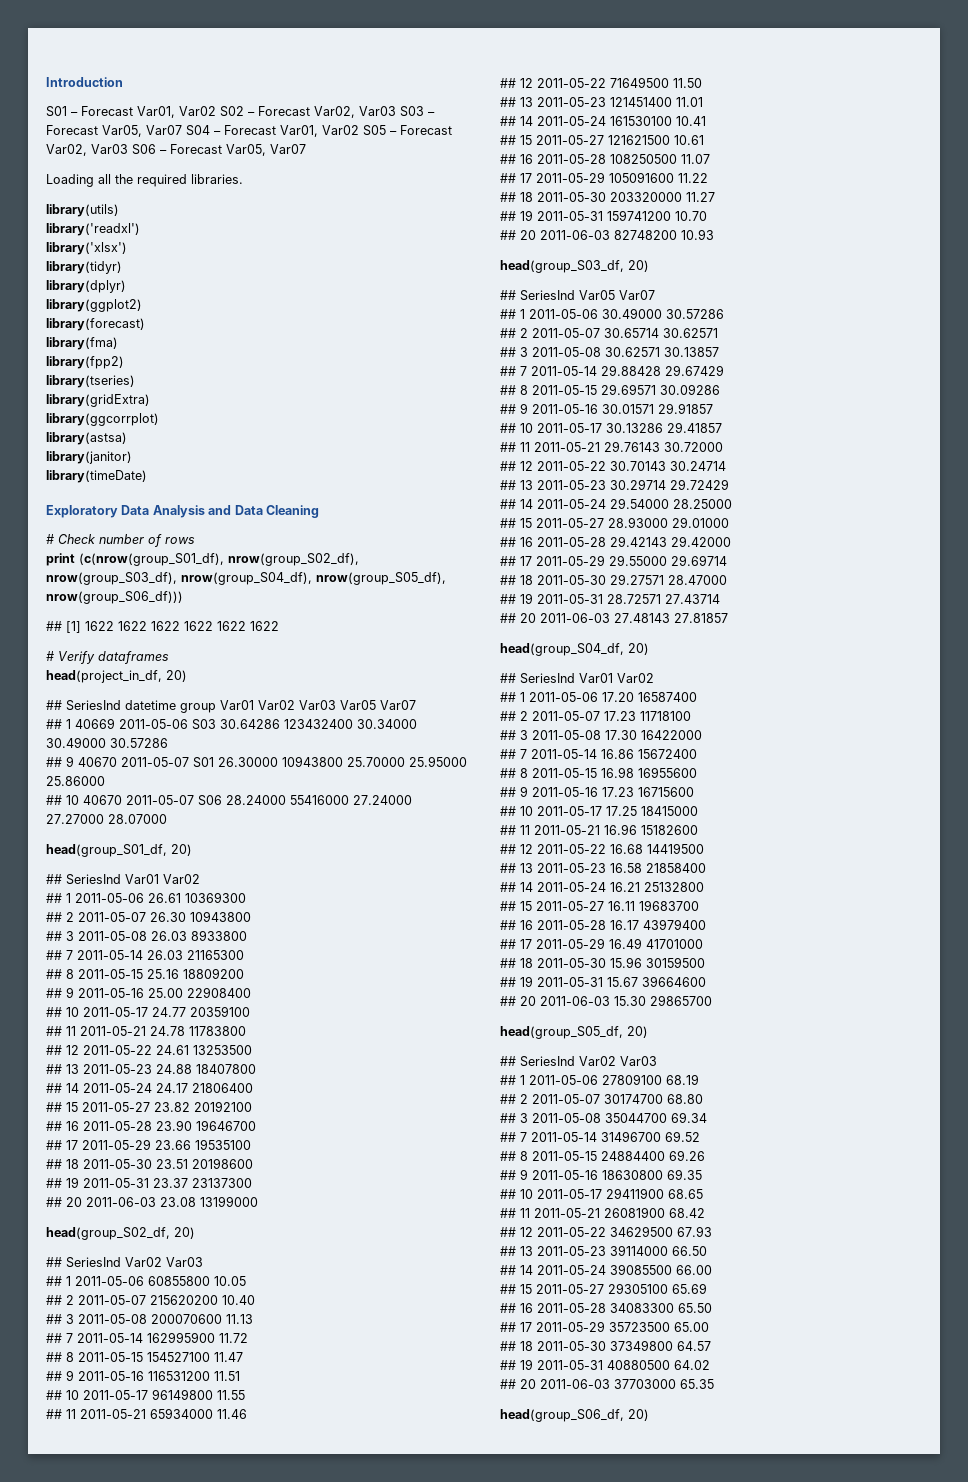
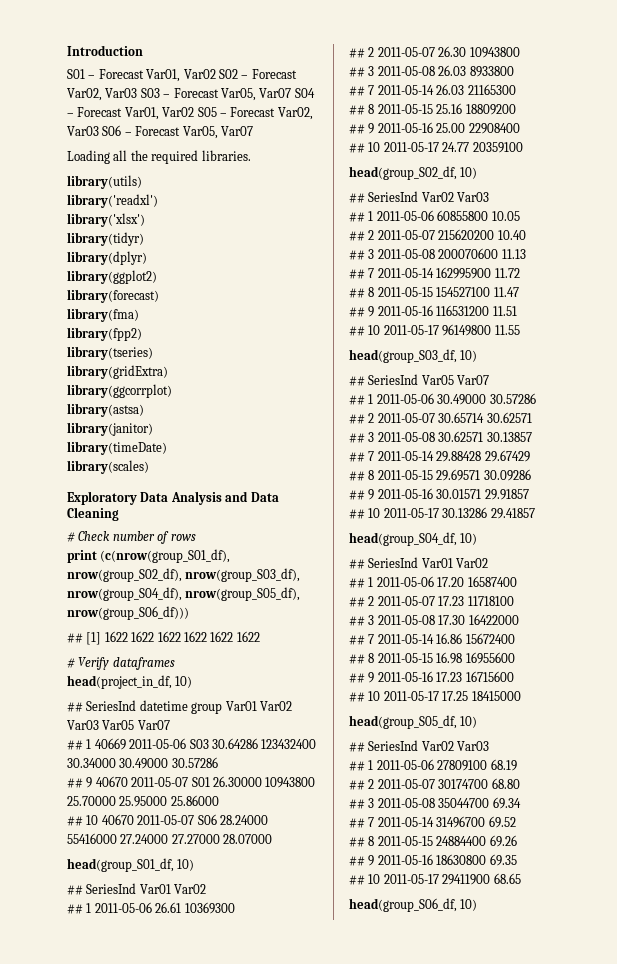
(147, 476) none -> [67,460,149,474] // library(scales)
[166,670,187,682] 20) -> [175,676,193,688] 10)
[171,844,192,856] 20) -> [177,859,195,871] 10)
[46,1026,246,1036] [46,1045,252,1055] [46,1064,256,1074] [46,1083,253,1093] [46,1101,252,1112] [46,1120,256,1131] [46,1139,251,1150] [46,1158,253,1169] [46,1177,252,1188] [46,1196,258,1207] // ## 11 2011-05-21 24.78 11783800 // ## 12 2011-05-22 24.61 13253500 // ## 13 2011-05-23 24.88 18407800 // ## 14 2011-05-24 24.17 21806400 // ## 15 2011-05-27 23.82 20192100 // ## 16 2011-05-28 23.90 19646700 // ## 17 2011-05-29 23.66 19535100 // ## 18 2011-05-30 23.51 20198600 // ## 19 2011-05-31 23.37 23137300 // ## 20 2011-06-03 23.08 13199000 -> (523, 147) none
[174,1227,195,1239] 20) -> [460,167,478,179] 10)
[46,1408,247,1419] [500,77,702,88] [500,97,703,107] [500,116,706,126] [500,135,704,145] [500,154,710,164] [500,172,708,183] [500,192,715,202] [500,210,707,221] [500,229,714,240] // ## 11 2011-05-21 65934000 11.46 // ## 12 2011-05-22 71649500 11.50 // ## 13 2011-05-23 121451400 11.01 // ## 14 2011-05-24 161530100 10.41 // ## 15 2011-05-27 121621500 10.61 // ## 16 2011-05-28 108250500 11.07 // ## 17 2011-05-29 105091600 11.22 // ## 18 2011-05-30 203320000 11.27 // ## 19 2011-05-31 159741200 10.70 // ## 20 2011-06-03 82748200 10.93 -> (520, 330) none
[628,260,649,272] 20) -> [460,350,478,362] 10)
[500,441,723,452] [500,461,726,471] [500,479,729,490] [500,498,732,509] [500,517,729,528] [500,536,731,547] [500,555,727,566] [500,574,727,585] [500,593,720,604] [500,613,728,623] // ## 11 2011-05-21 29.76143 30.72000 // ## 12 2011-05-22 30.70143 30.24714 // ## 13 2011-05-23 30.29714 29.72429 // ## 14 2011-05-24 29.54000 28.25000 // ## 15 2011-05-27 28.93000 29.01000 // ## 16 2011-05-28 29.42143 29.42000 // ## 17 2011-05-29 29.55000 29.69714 // ## 18 2011-05-30 29.27571 28.47000 // ## 19 2011-05-31 28.72571 27.43714 // ## 20 2011-06-03 27.48143 27.81857 -> (535, 513) none
[628,643,649,655] 20) -> [460,533,478,545] 10)
[500,824,698,835] [500,843,704,854] [500,863,706,873] [500,882,704,892] [500,900,699,911] [500,919,706,930] [500,938,703,949] [500,957,705,968] [500,976,706,987] [500,995,712,1006] // ## 11 2011-05-21 16.96 15182600 // ## 12 2011-05-22 16.68 14419500 // ## 13 2011-05-23 16.58 21858400 // ## 14 2011-05-24 16.21 25132800 // ## 15 2011-05-27 16.11 19683700 // ## 16 2011-05-28 16.17 43979400 // ## 17 2011-05-29 16.49 41701000 // ## 18 2011-05-30 15.96 30159500 // ## 19 2011-05-31 15.67 39664600 // ## 20 2011-06-03 15.30 29865700 -> (521, 696) none
[627,1026,648,1038] 20) -> [460,716,478,728] 10)
[500,1207,705,1218] [500,1226,712,1237] [500,1245,707,1256] [500,1264,712,1275] [500,1283,707,1294] [500,1303,712,1313] [500,1321,709,1332] [500,1340,711,1351] [500,1359,710,1370] [500,1379,714,1389] // ## 11 2011-05-21 26081900 68.42 // ## 12 2011-05-22 34629500 67.93 // ## 13 2011-05-23 39114000 66.50 // ## 14 2011-05-24 39085500 66.00 // ## 15 2011-05-27 29305100 65.69 // ## 16 2011-05-28 34083300 65.50 // ## 17 2011-05-29 35723500 65.00 // ## 18 2011-05-30 37349800 64.57 // ## 19 2011-05-31 40880500 64.02 // ## 20 2011-06-03 37703000 65.35 -> (521, 878) none
[628,1409,649,1421] 20) -> [460,899,478,911] 10)

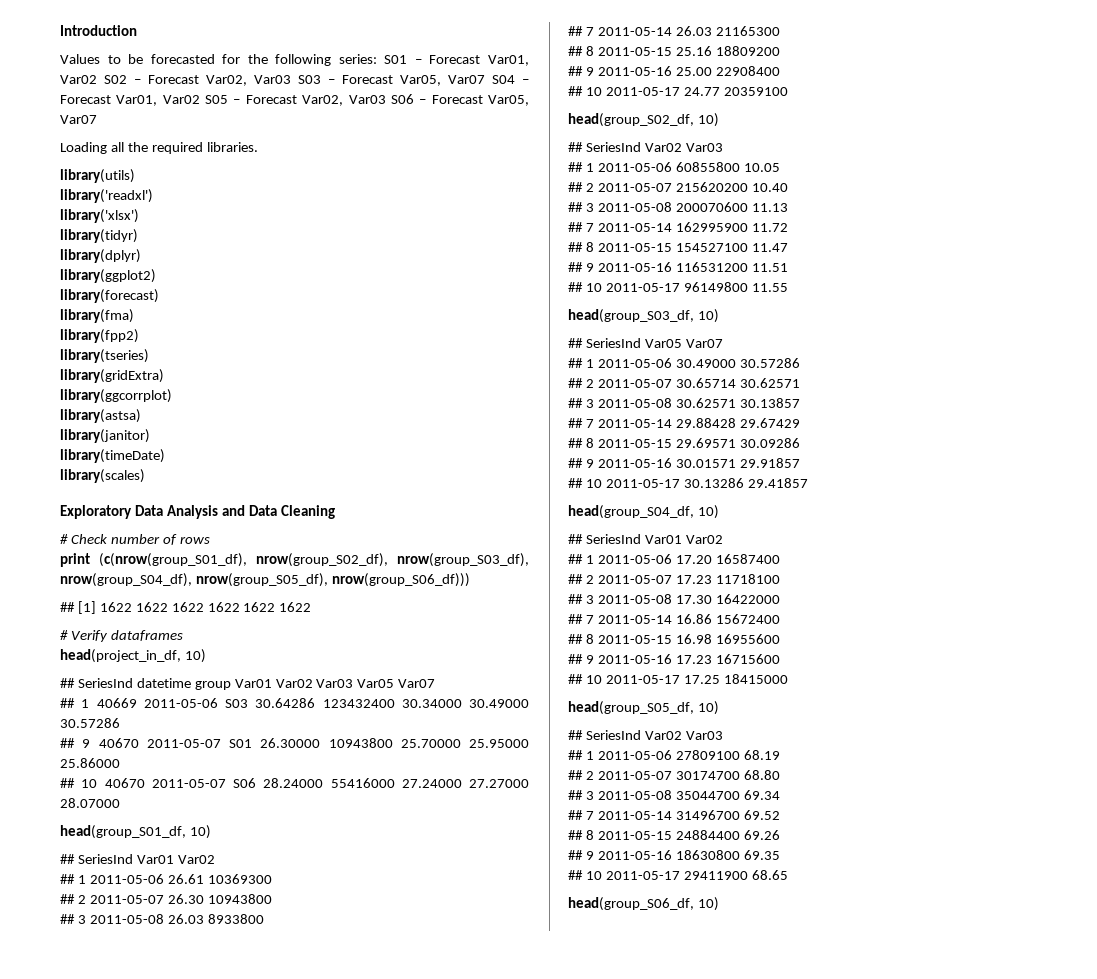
(143, 50) none -> [60,54,377,66] Values to be forecasted for the following series:

